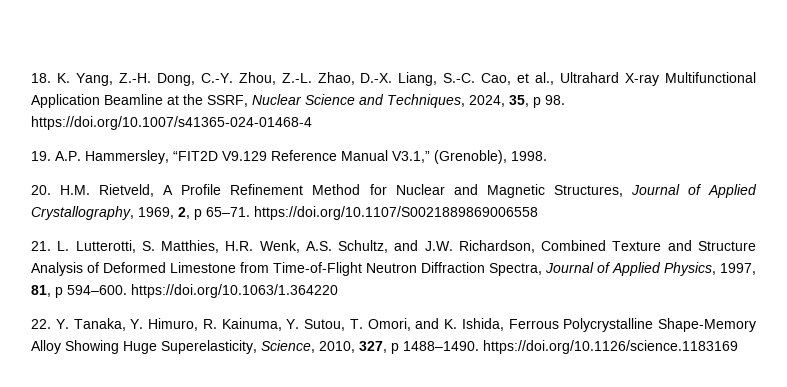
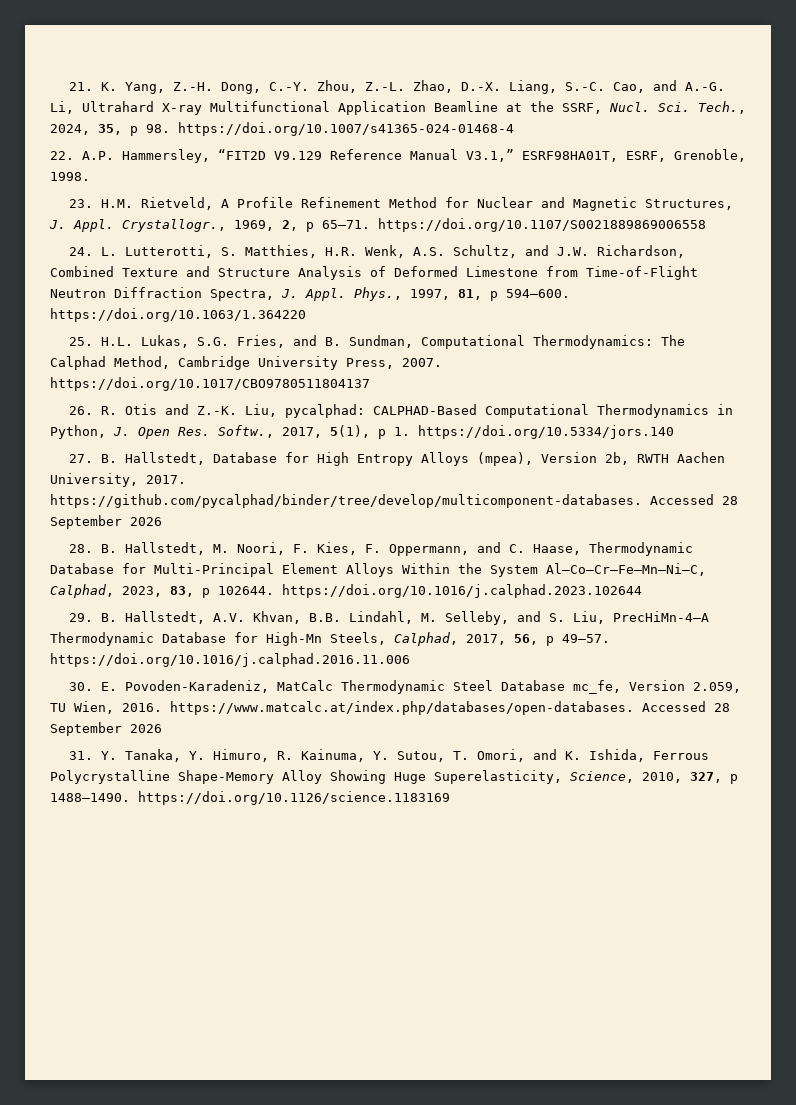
[31,73,51,83] 18. -> [69,82,94,91] 21.
[517,72,555,85] et al., -> [653,80,726,91] [50,101,74,114] and A.-G. Li,
[252,94,465,108] Nuclear Science and Techniques, -> [609,101,746,114] Nucl. Sci. Tech.,
[31,151,51,161] 19. -> [50,151,74,160] 22.
[434,150,507,164] (Grenoble), -> [522,149,746,162] ESRF98HA01T, ESRF, Grenoble,
[31,185,51,195] 20. -> [69,199,94,208] 23.
[630,184,757,198] [31,206,134,220] Journal of Applied Crystallography, -> [49,219,226,232] J. Appl. Crystallogr.,
[31,241,51,251] 21. -> [69,247,94,256] 24.
[545,262,716,276] Journal of Applied Physics, -> [281,287,402,301] J. Appl. Phys.,
[31,319,51,329] 22. -> [69,335,686,349] [50,356,442,370] [50,377,370,391] [69,404,734,418] [50,425,674,439] [69,452,726,466] [50,473,186,487] [50,494,738,508] [50,515,162,529] [69,542,694,556] [50,563,706,577] [50,584,642,598] [69,611,710,625] [50,632,610,646] [50,653,410,667] [69,680,742,694] [50,701,730,715] [50,722,162,736] [69,751,94,760] 25. H.L. Lukas, S.G. Fries, and B. Sundman, Computational Thermodynamics: The Calphad Method, Cambridge University Press, 2007. https://doi.org/10.1017/CBO9780511804137 // 26. R. Otis and Z.-K. Liu, pycalphad: CALPHAD-Based Computational Thermodynamics in Python, J. Open Res. Softw., 2017, 5(1), p 1. https://doi.org/10.5334/jors.140 // 27. B. Hallstedt, Database for High Entropy Alloys (mpea), Version 2b, RWTH Aachen University, 2017. https://github.com/pycalphad/binder/tree/develop/multicomponent-databases. Accessed 28 September 2026 // 28. B. Hallstedt, M. Noori, F. Kies, F. Oppermann, and C. Haase, Thermodynamic Database for Multi-Principal Element Alloys Within the System Al–Co–Cr–Fe–Mn–Ni–C, Calphad, 2023, 83, p 102644. https://doi.org/10.1016/j.calphad.2023.102644 // 29. B. Hallstedt, A.V. Khvan, B.B. Lindahl, M. Selleby, and S. Liu, PrecHiMn-4—A Thermodynamic Database for High-Mn Steels, Calphad, 2017, 56, p 49–57. https://doi.org/10.1016/j.calphad.2016.11.006 // 30. E. Povoden-Karadeniz, MatCalc Thermodynamic Steel Database mc_fe, Version 2.059, TU Wien, 2016. https://www.matcalc.at/index.php/databases/open-databases. Accessed 28 September 2026 // 31.

